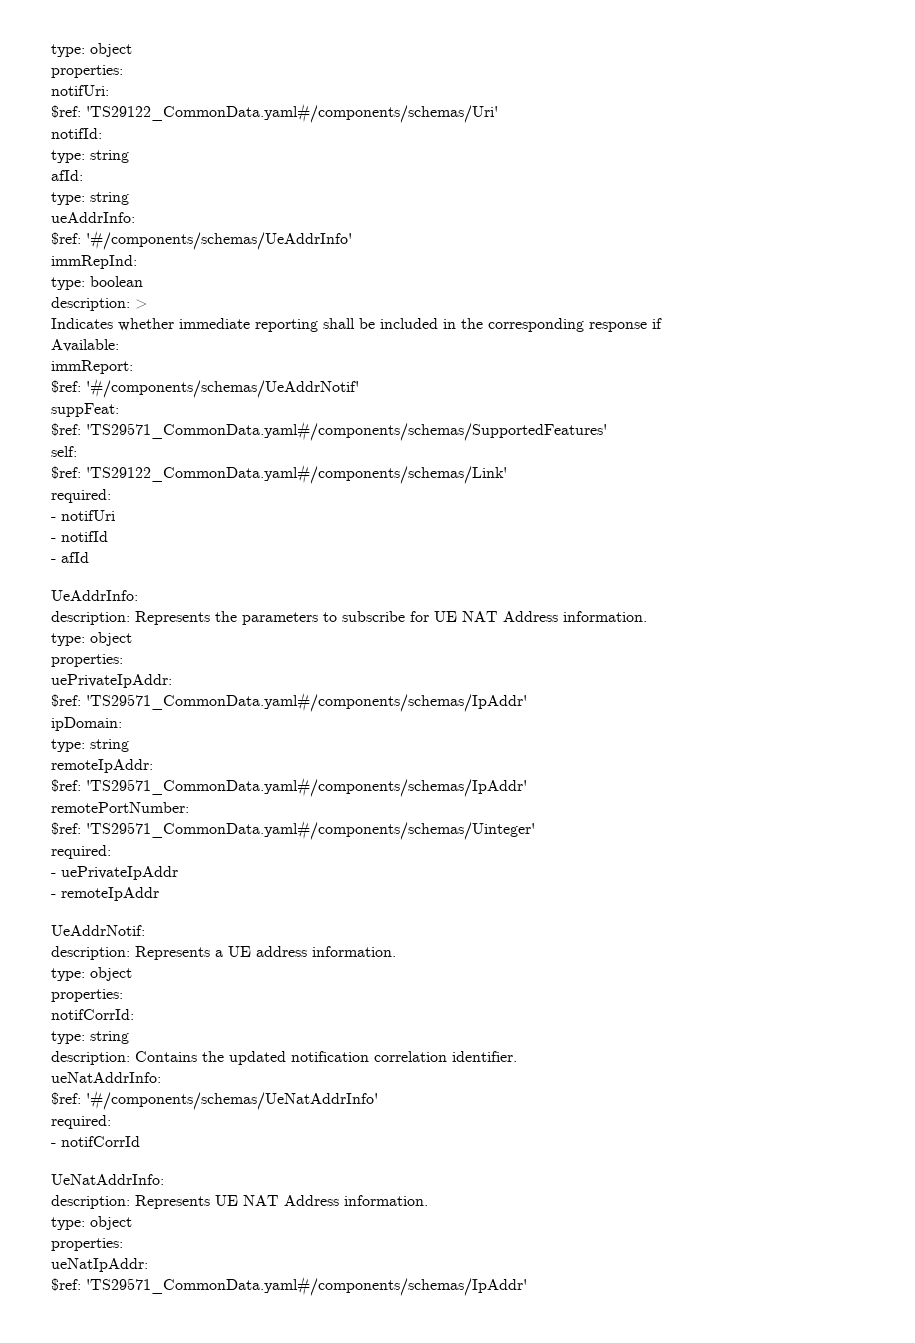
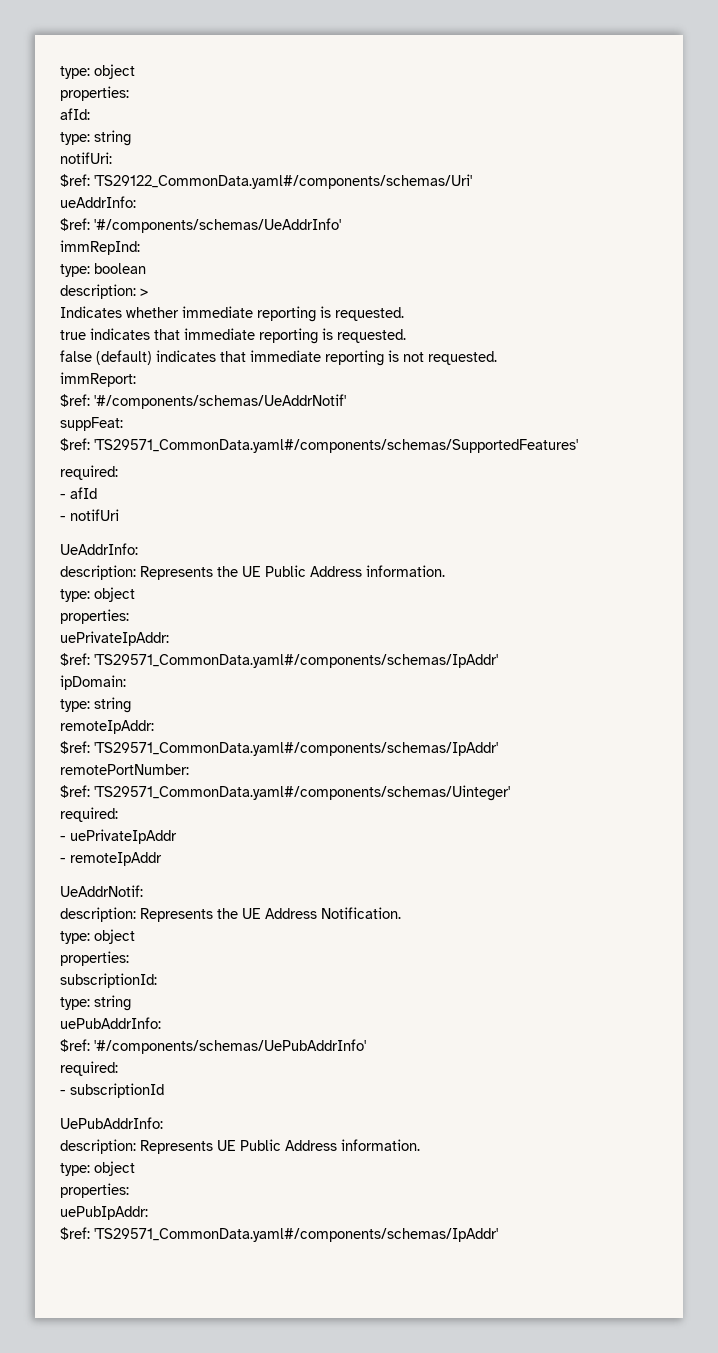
[51,43,132,57] [51,65,123,78] type: object // properties: -> [60,64,135,79] [60,86,129,101] [60,108,90,120] [60,130,131,146] type: object // properties: // afId: // type: string
[51,128,102,139] [51,150,129,163] [51,170,83,181] [51,192,129,205] // notifId: // type: string // afId: // type: string -> (472, 181) none
[323,318,662,332] [51,339,119,352] shall be included in the corresponding response if // Available: -> [320,306,404,321] [60,328,406,344] [60,350,497,366] is requested. // true indicates that immediate reporting is requested. // false (default) indicates that immediate reporting is not requested.
[51,446,77,457] [51,464,507,484] [51,489,111,503] [51,510,115,521] [51,531,108,542] [51,552,89,563] // self: // $ref: 'TS29122_CommonData.yaml#/components/schemas/Link' // required: // - notifUri // - notifId // - afId -> [60,465,118,480] [60,487,97,499] [60,509,119,521] // required: // - afId // - notifUri
[242,611,498,625] parameters to subscribe for UE NAT -> [242,565,306,577] UE Public
[215,946,396,957] [51,967,132,981] [51,989,123,1002] [51,1009,134,1020] [51,1031,129,1044] [51,1051,517,1065] [51,1072,161,1083] [51,1090,378,1110] [51,1115,111,1129] [51,1136,140,1147] [51,1174,164,1185] a UE address information. // type: object // properties: // notifCorrId: // type: string // description: Contains the updated notification correlation identifier. // ueNatAddrInfo: // $ref: '#/components/schemas/UeNatAddrInfo' // required: // - notifCorrId // UeNatAddrInfo: -> [217,907,401,919] [60,929,135,944] [60,951,129,966] [60,973,157,988] [60,995,131,1011] [60,1017,161,1029] [60,1039,366,1054] [60,1061,118,1076] [60,1083,164,1098] [60,1117,163,1129] the UE Address Notification. // type: object // properties: // subscriptionId: // type: string // uePubAddrInfo: // $ref: '#/components/schemas/UePubAddrInfo' // required: // - subscriptionId // UePubAddrInfo:
[243,1195,428,1206] [51,1216,132,1230] [51,1238,123,1251] [51,1258,148,1272] NAT Address information. // type: object // properties: // ueNatIpAddr: -> [240,1139,420,1151] [60,1161,135,1176] [60,1183,129,1198] [60,1206,148,1220] Public Address information. // type: object // properties: // uePubIpAddr:

